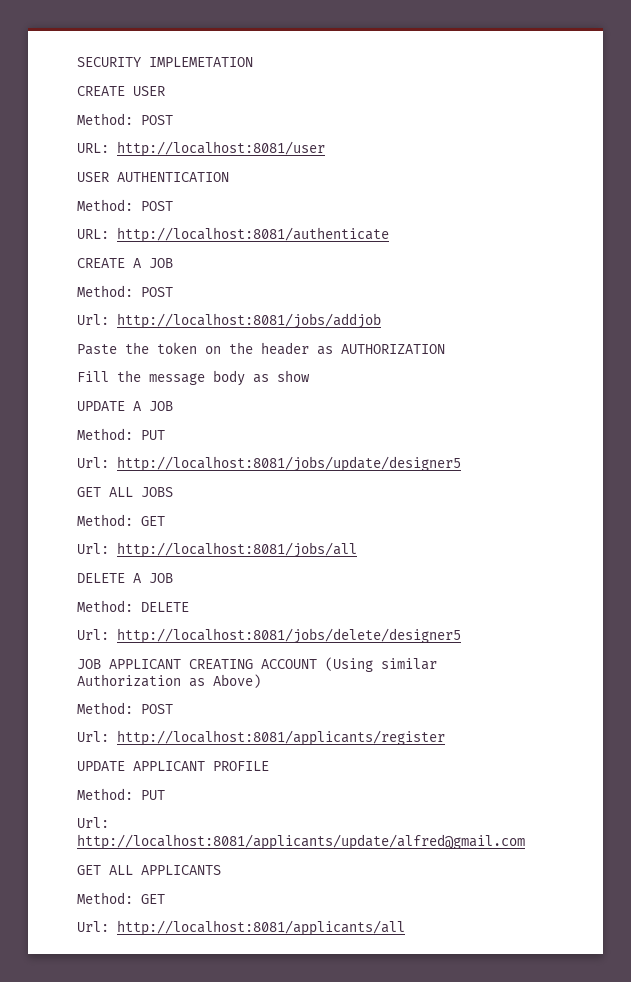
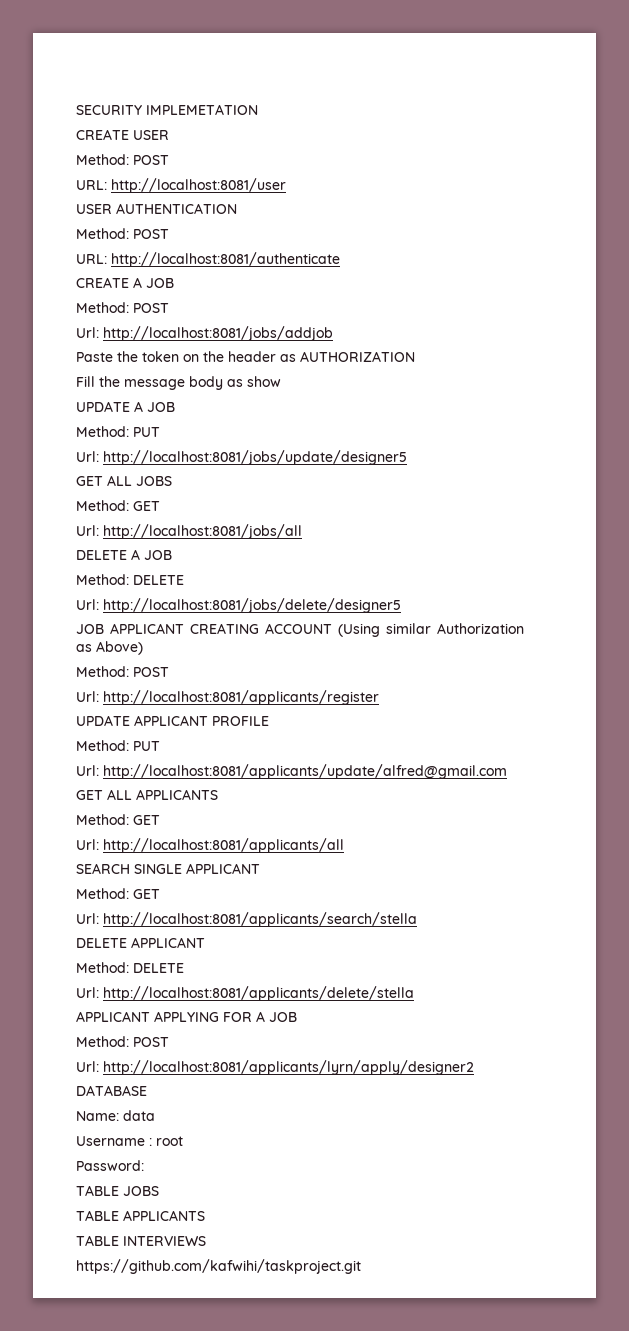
(405, 928) none -> [76,863,260,874] [76,888,160,899] [76,912,417,927] [76,937,205,948] [76,962,184,973] [76,986,414,1001] [76,1011,297,1022] [76,1036,169,1047] [76,1060,474,1075] [76,1085,147,1096] [76,1110,155,1121] [76,1136,183,1146] [76,1160,144,1171] [76,1185,159,1196] [76,1210,205,1221] [76,1235,206,1246] [76,1259,361,1274] // SEARCH SINGLE APPLICANT // Method: GET // Url: http://localhost:8081/applicants/search/stella // DELETE APPLICANT // Method: DELETE // Url: http://localhost:8081/applicants/delete/stella // APPLICANT APPLYING FOR A JOB // Method: POST // Url: http://localhost:8081/applicants/lyrn/apply/designer2 // DATABASE // Name: data // Username : root // Password: // TABLE JOBS // TABLE APPLICANTS // TABLE INTERVIEWS // https://github.com/kafwihi/taskproject.git

